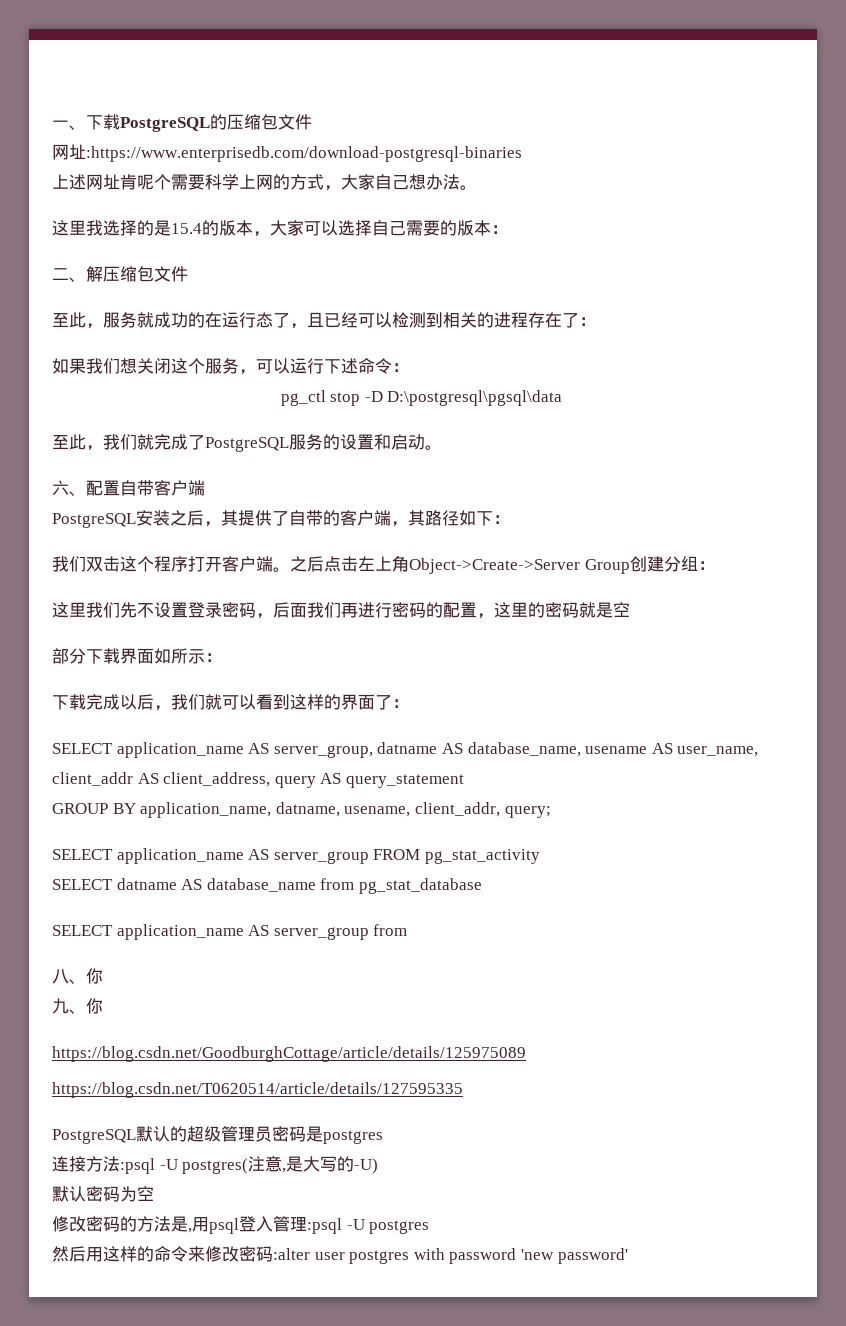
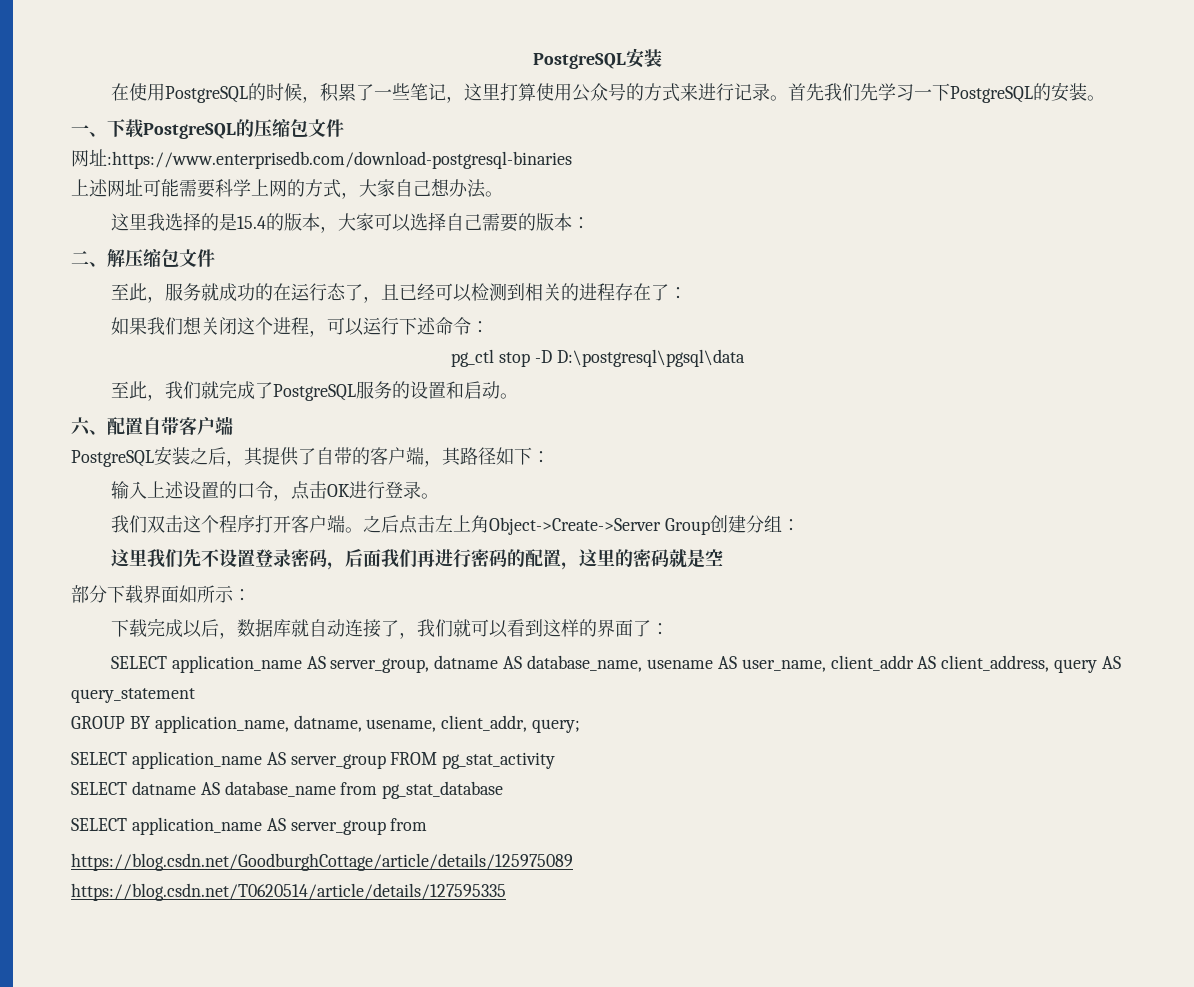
(52, 124) none -> [533,48,662,69] [110,82,1105,103] PostgreSQL安装 // 在使用PostgreSQL的时候，积累了一些笔记，这里打算使用公众号的方式来进行记录。首先我们先学习一下PostgreSQL的安装。 //
[120,174,171,190] 肯呢个 -> [143,179,179,197] 可能
[205,358,239,374] 服务 -> [272,317,309,335] 进程
(510, 519) none -> [110,481,439,501] // 输入上述设置的口令，点击OK进行登录。
(171, 708) none -> [236,619,417,639] 数据库就自动连接了，
[52,968,103,984] [52,998,103,1014] // 八、你 // 九、你 -> (428, 824) none
[52,1126,383,1144] [52,1156,379,1174] [52,1186,154,1202] [52,1216,430,1234] [52,1246,628,1264] // PostgreSQL默认的超级管理员密码是postgres // 连接方法:psql -U postgres(注意,是大写的-U) // 默认密码为空 // 修改密码的方法是,用psql登入管理:psql -U postgres // 然后用这样的命令来修改密码:alter user postgres with password 'new password' -> (506, 892) none

